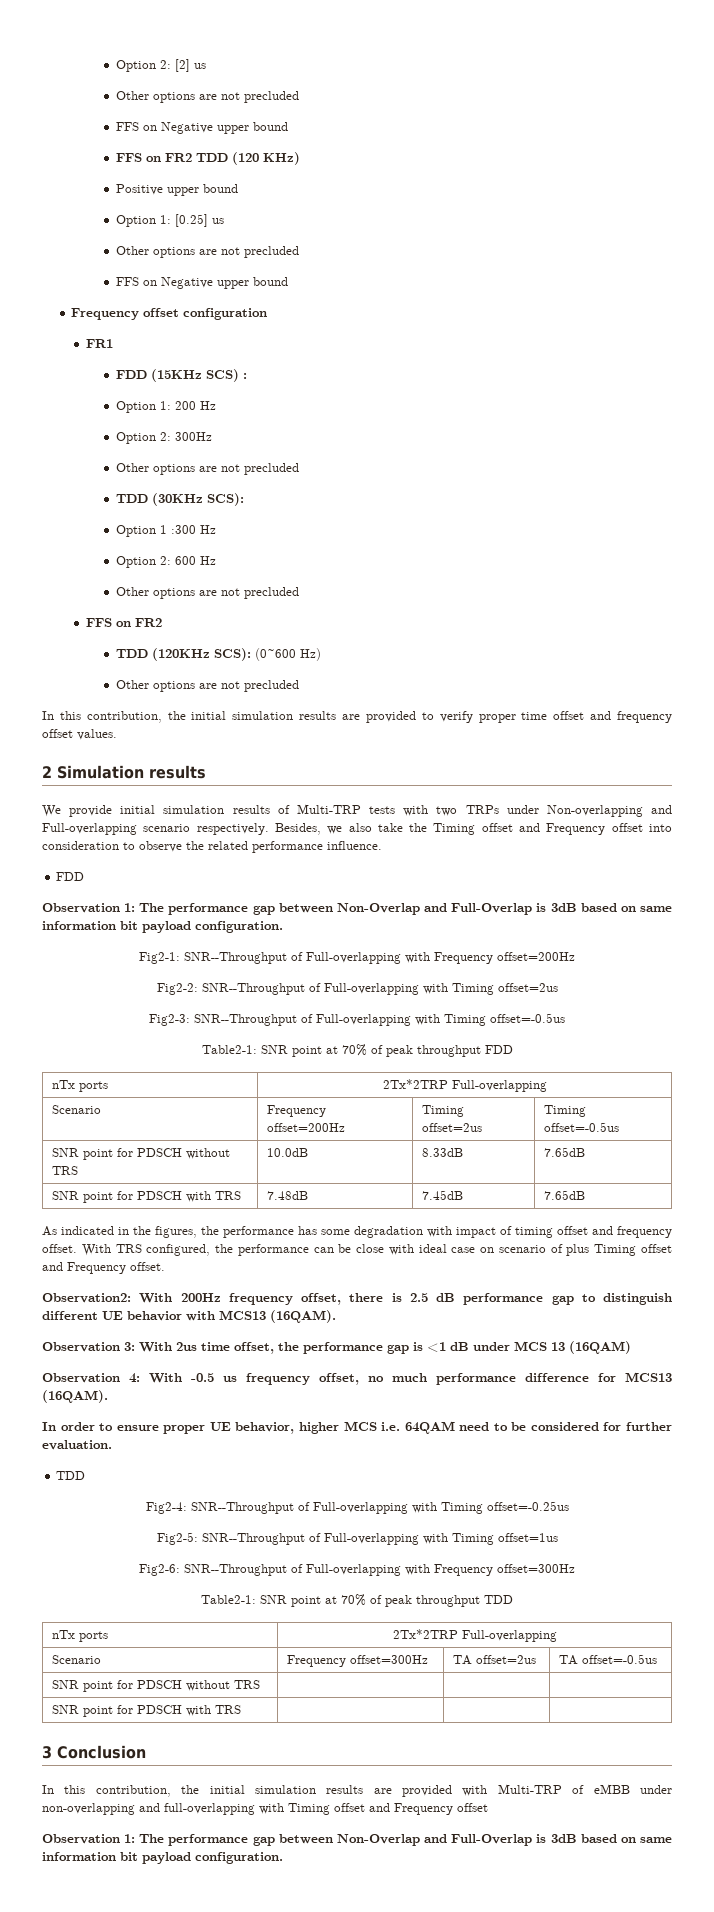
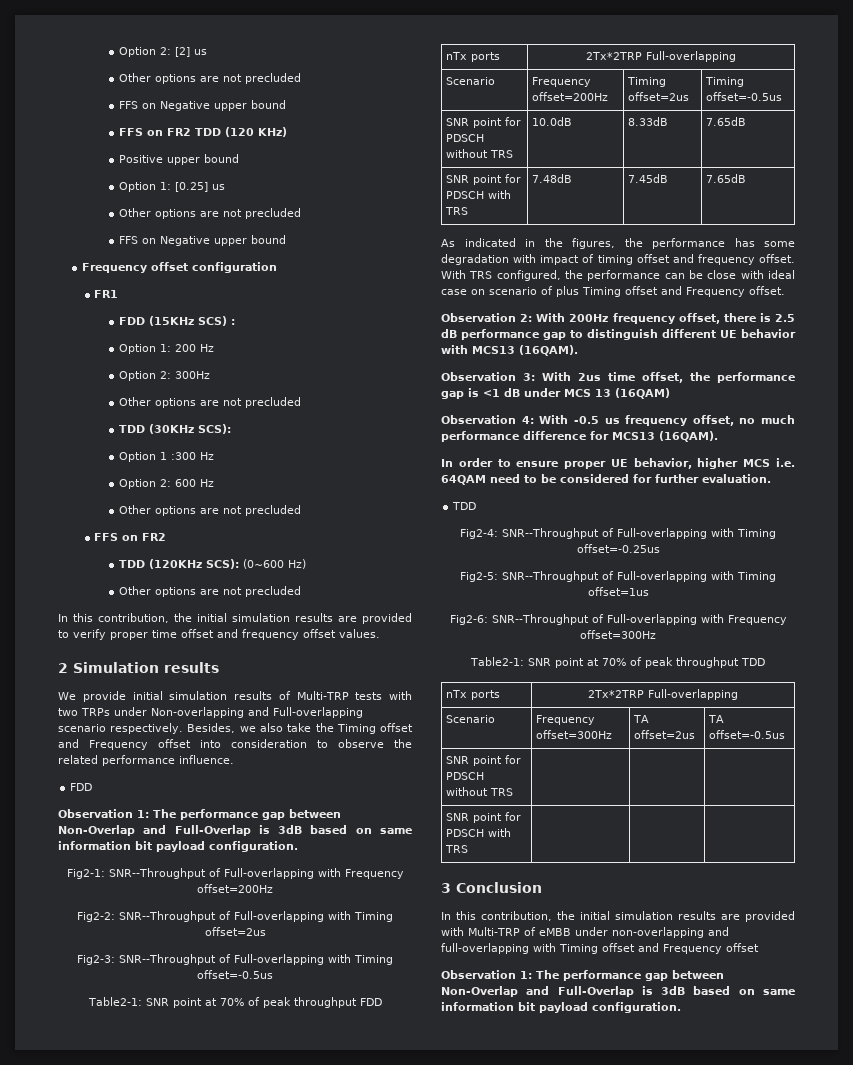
[42,1293,131,1303] Observation2: -> [441,313,533,322] Observation 2:

